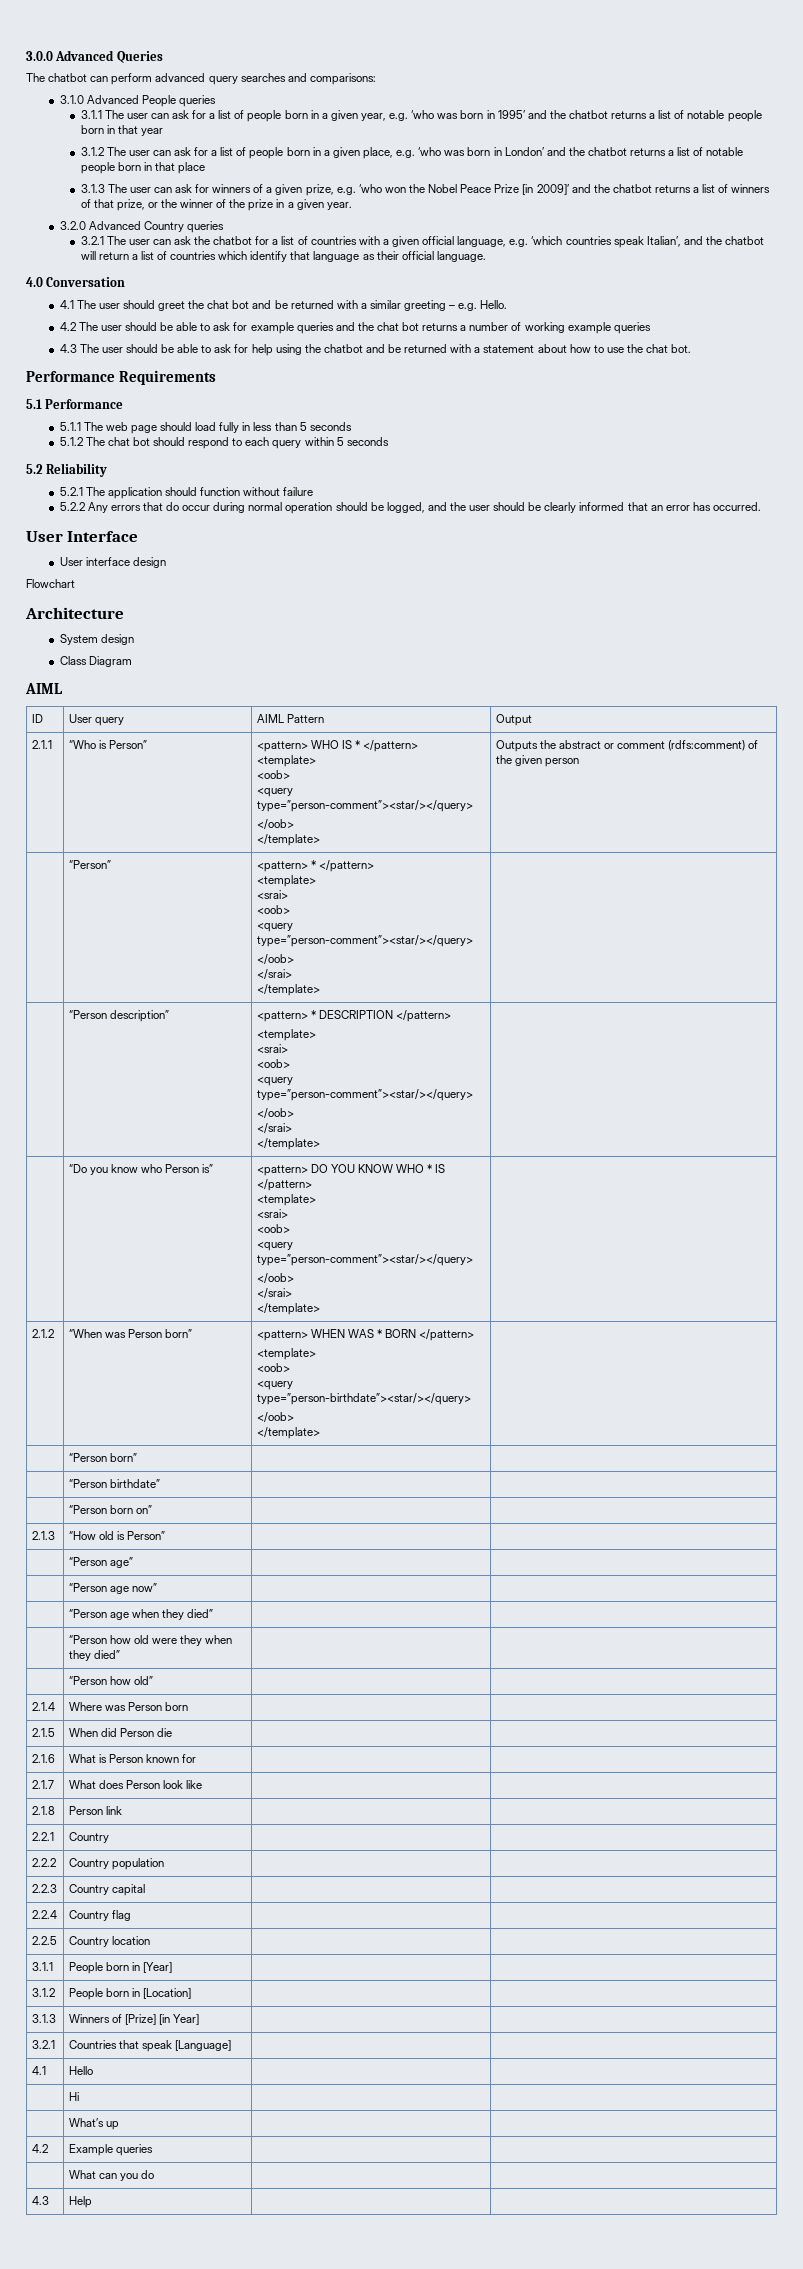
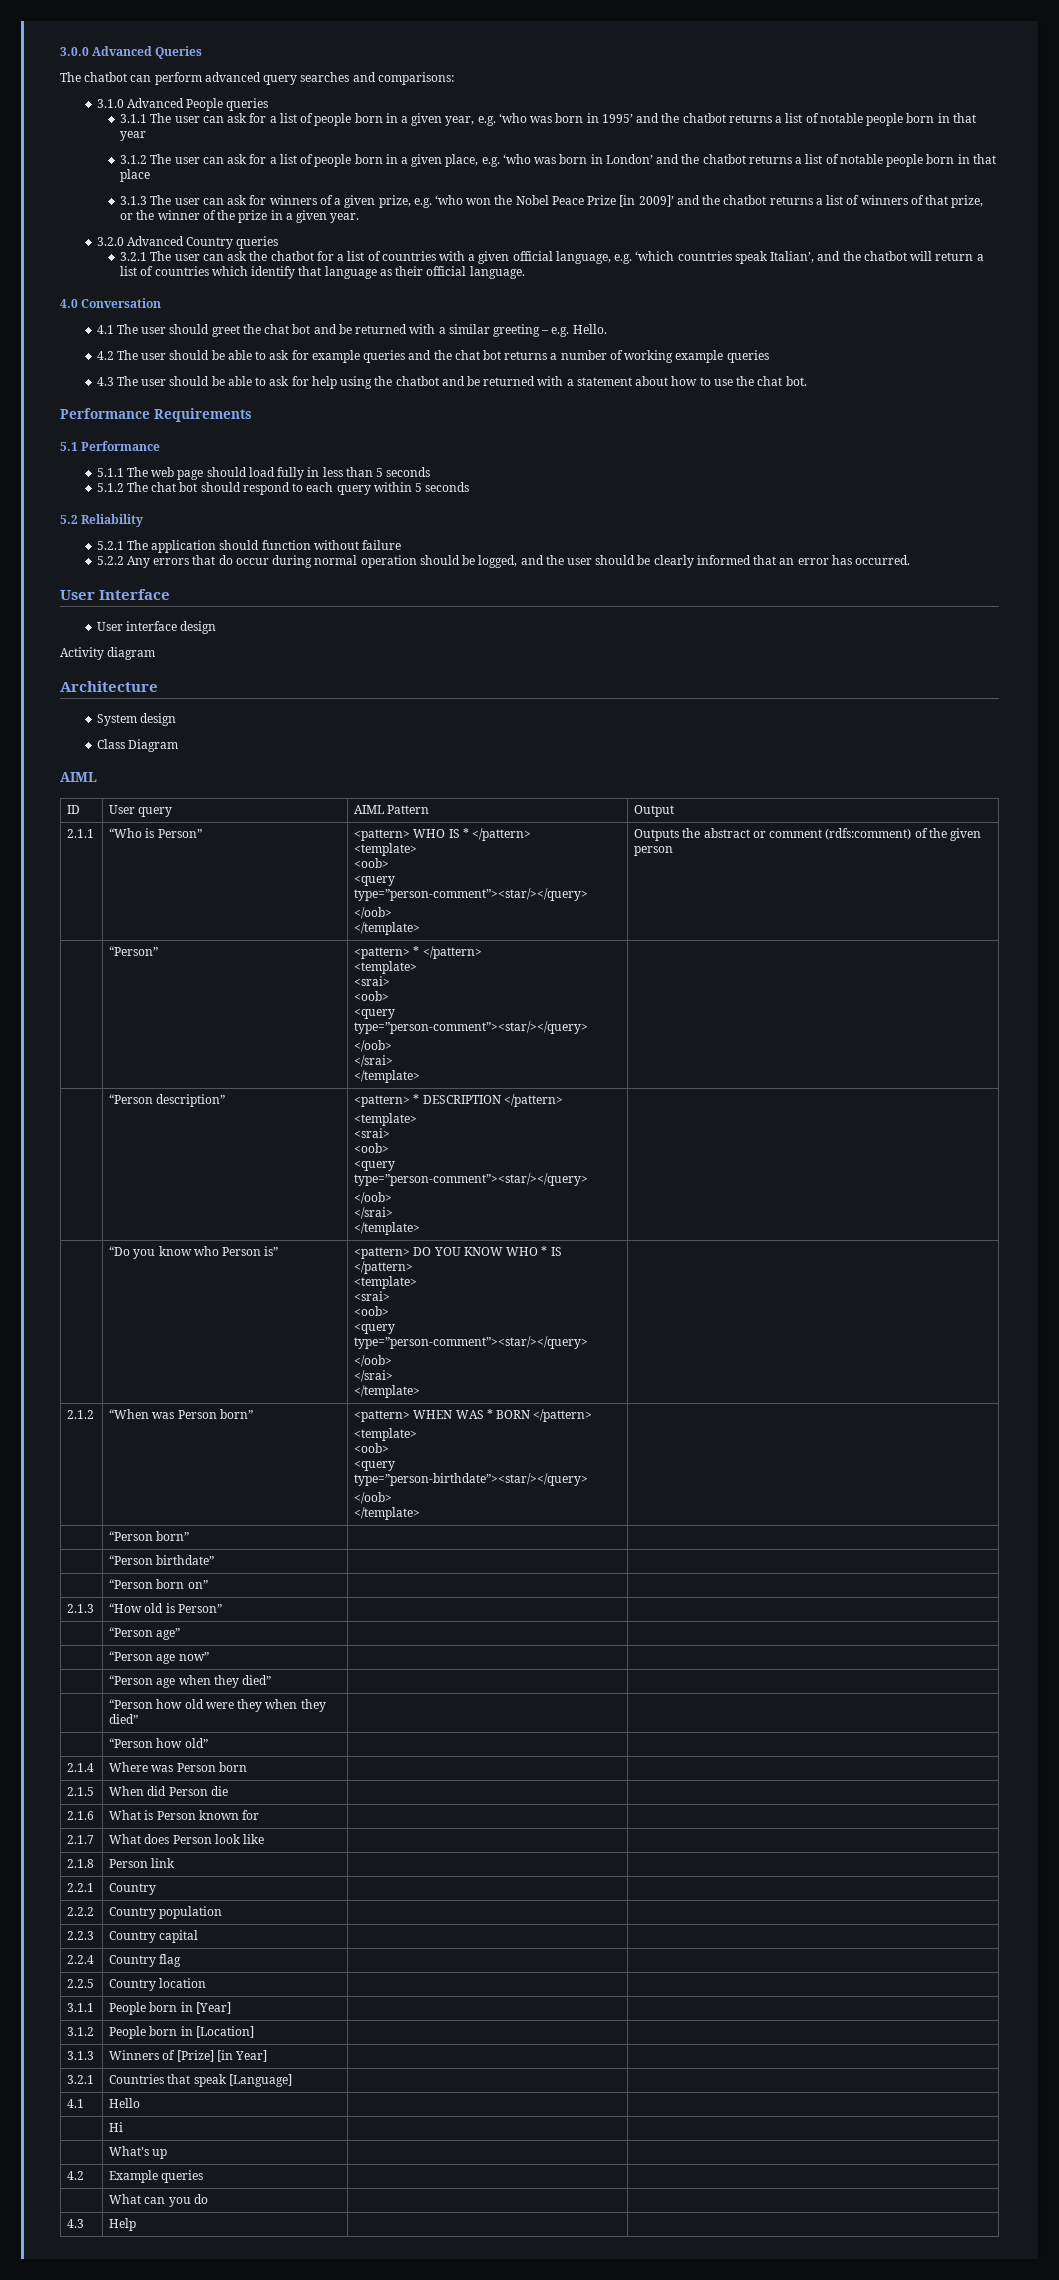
[26,579,75,588] Flowchart -> [60,647,156,660] Activity diagram

